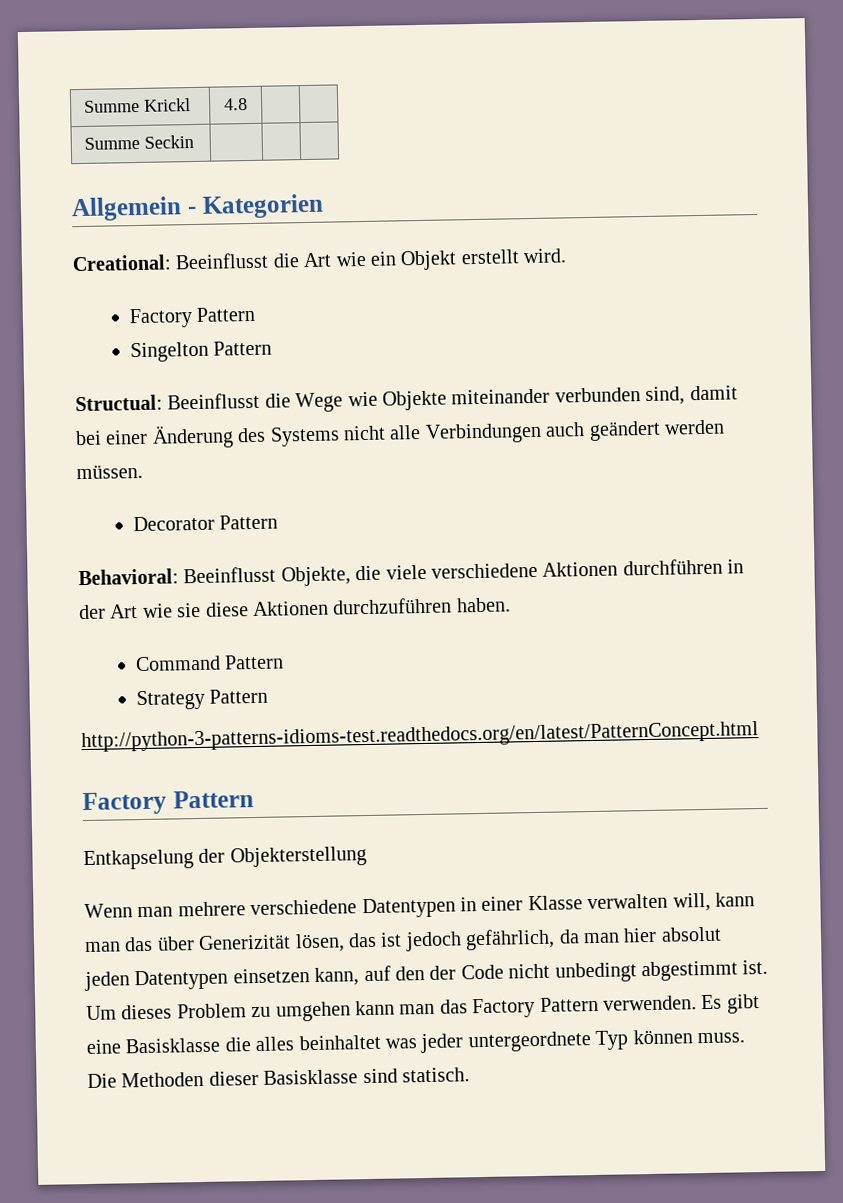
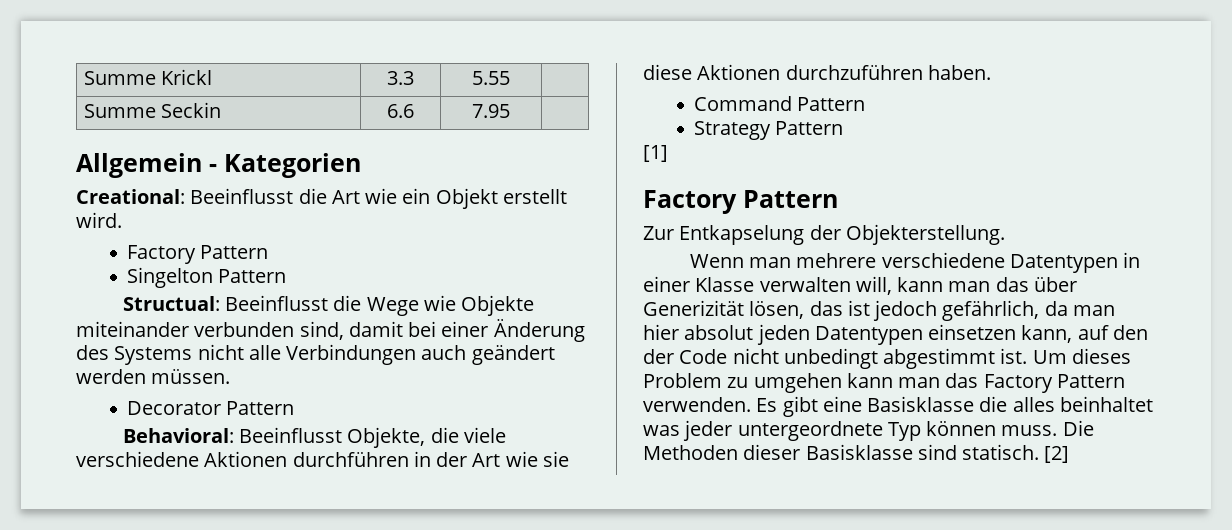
[224,98,248,111] 4.8 | -> [387,71,414,85] [472,71,510,85] 3.3 | 5.55
(195, 141) | -> [387,104,414,118] [472,104,510,118] 6.6 | 7.95
[81,721,759,753] [82,790,254,816] http://python-3-patterns-idioms-test.readthedocs.org/en/latest/PatternConcept.html // Factory Pattern // -> [643,145,668,162] [643,190,838,214] [643,226,674,240] [1] // Factory Pattern // Zur
[229,846,367,868] Objekterstellung -> [845,224,1005,245] Objekterstellung.
(470, 1075) none -> [1044,446,1070,463] [2]

